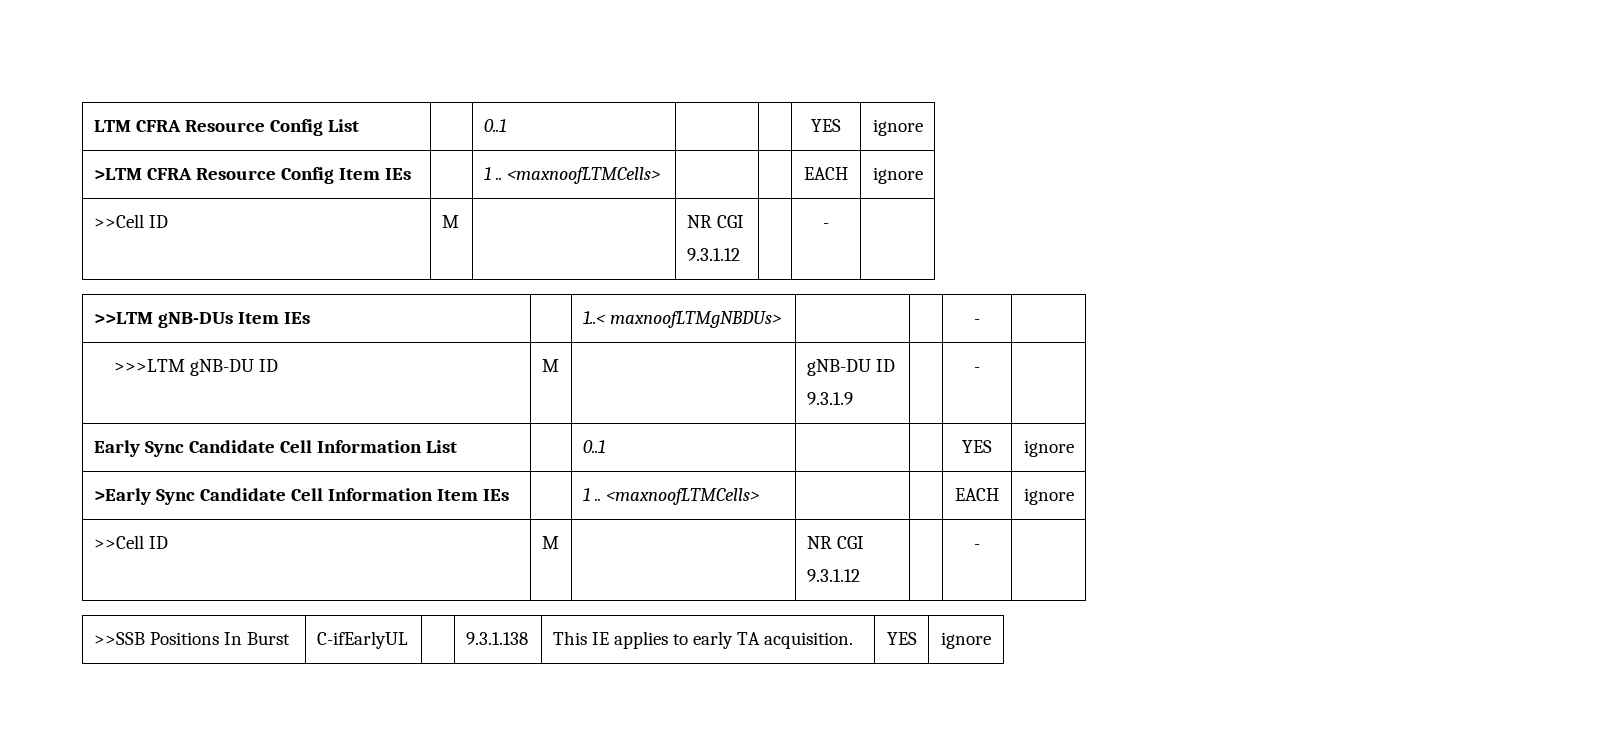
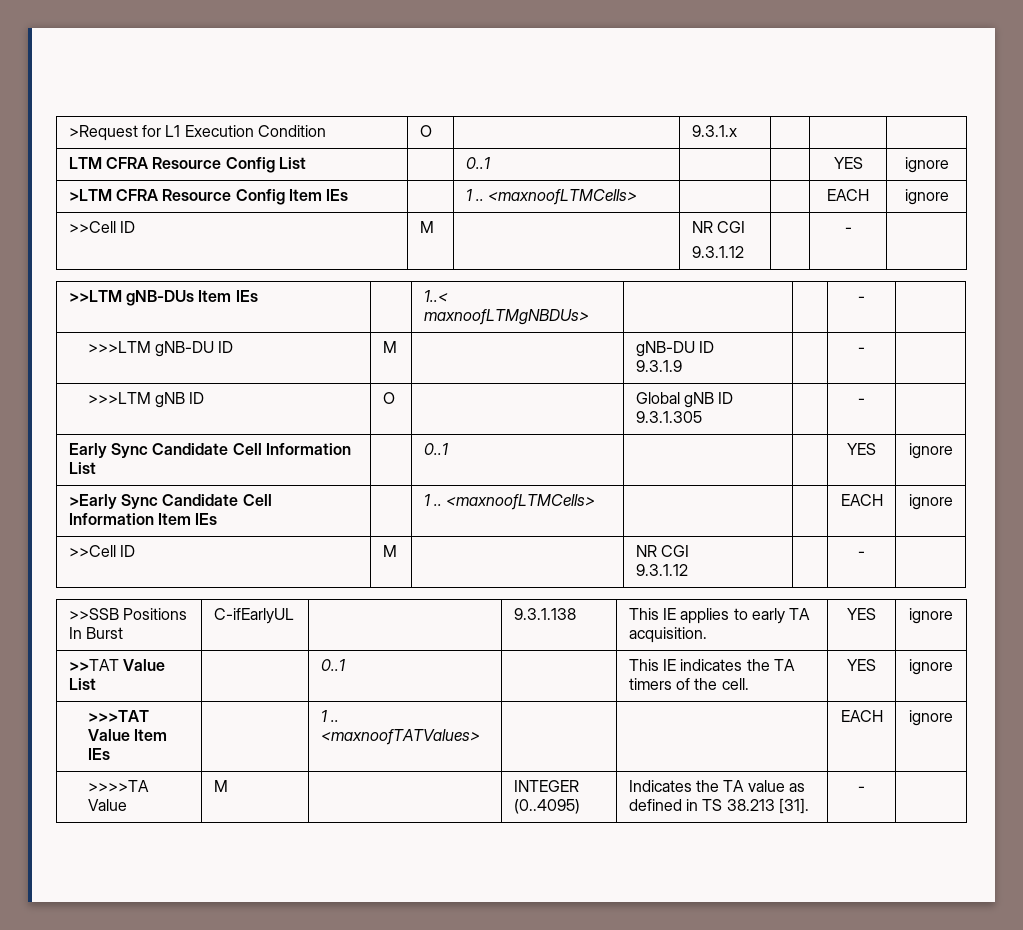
(93, 126) none -> [68,125,326,141] [419,125,432,137] [691,125,737,137] >Request for L1 Execution Condition | O | | 9.3.1.x | | | //
(980, 369) none -> [87,392,205,408] [382,392,395,404] [635,392,734,408] [635,411,702,423] [858,398,865,404] // >>>LTM gNB ID | O | | Global gNB ID 9.3.1.305 | | - |
(991, 640) none -> [68,659,166,671] [68,678,96,690] [320,659,345,671] [628,659,795,671] [628,678,749,690] [847,659,876,671] [909,659,953,675] [87,710,149,722] [87,729,168,741] [87,748,110,760] [320,710,340,722] [320,729,480,745] [840,710,883,722] [909,710,953,726] [87,780,149,792] [87,799,127,811] [213,780,228,792] [513,780,579,792] [513,799,580,814] [628,780,805,792] [628,798,809,814] [858,786,865,792] // >>TAT Value List | | 0..1 | | This IE indicates the TA timers of the cell. | YES | ignore // >>>TAT Value Item IEs | | 1 .. <maxnoofTATValues> | | | EACH | ignore // >>>>TA Value | M | | INTEGER (0..4095) | Indicates the TA value as defined in TS 38.213 [31]. | - |

